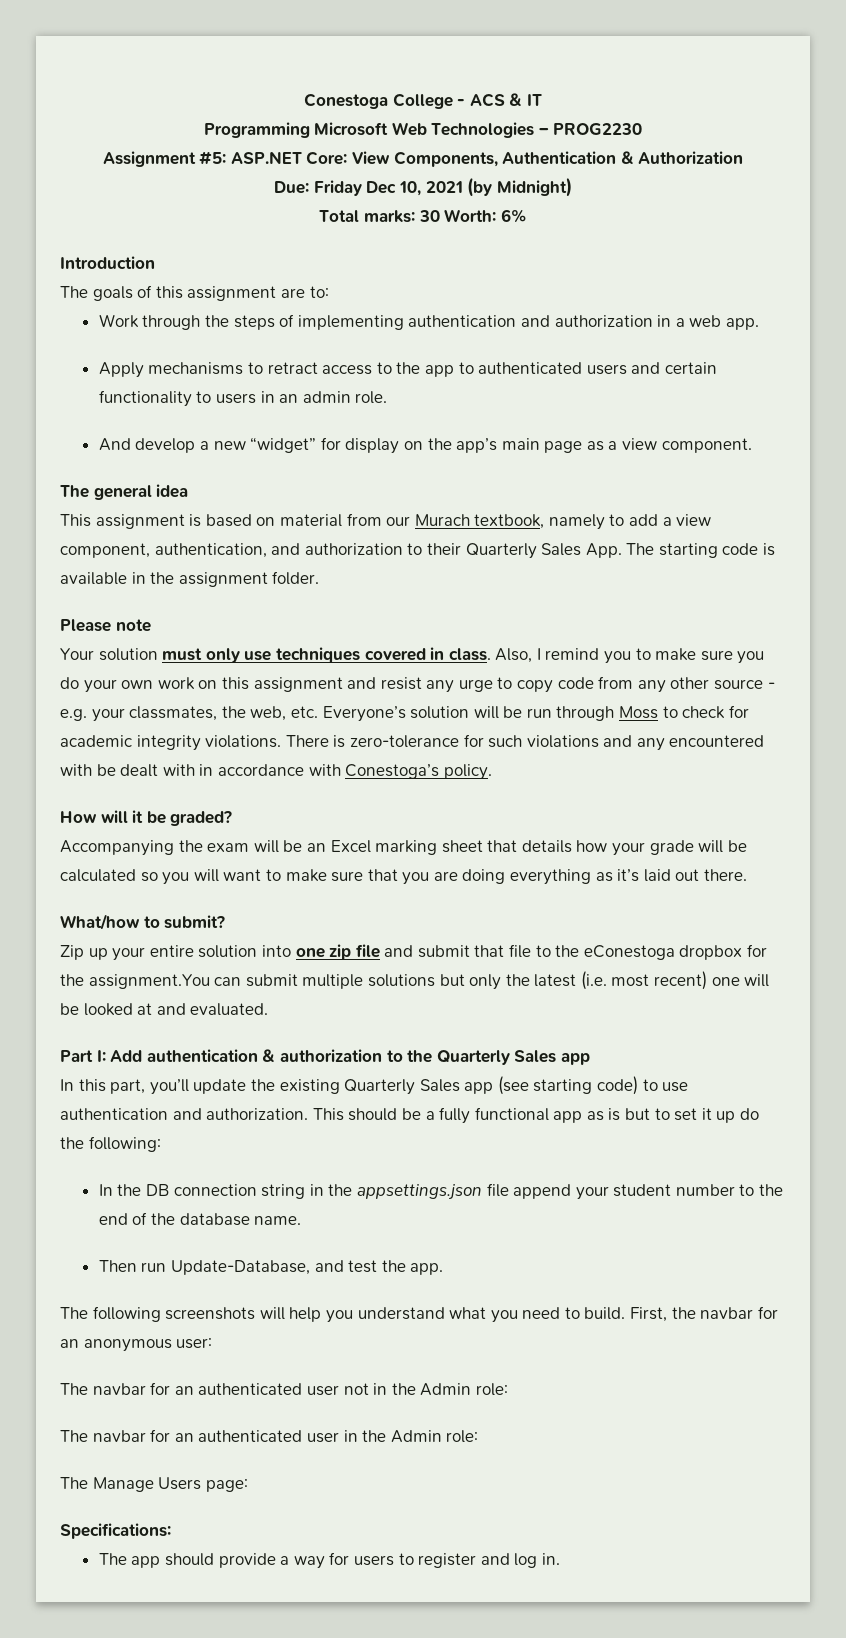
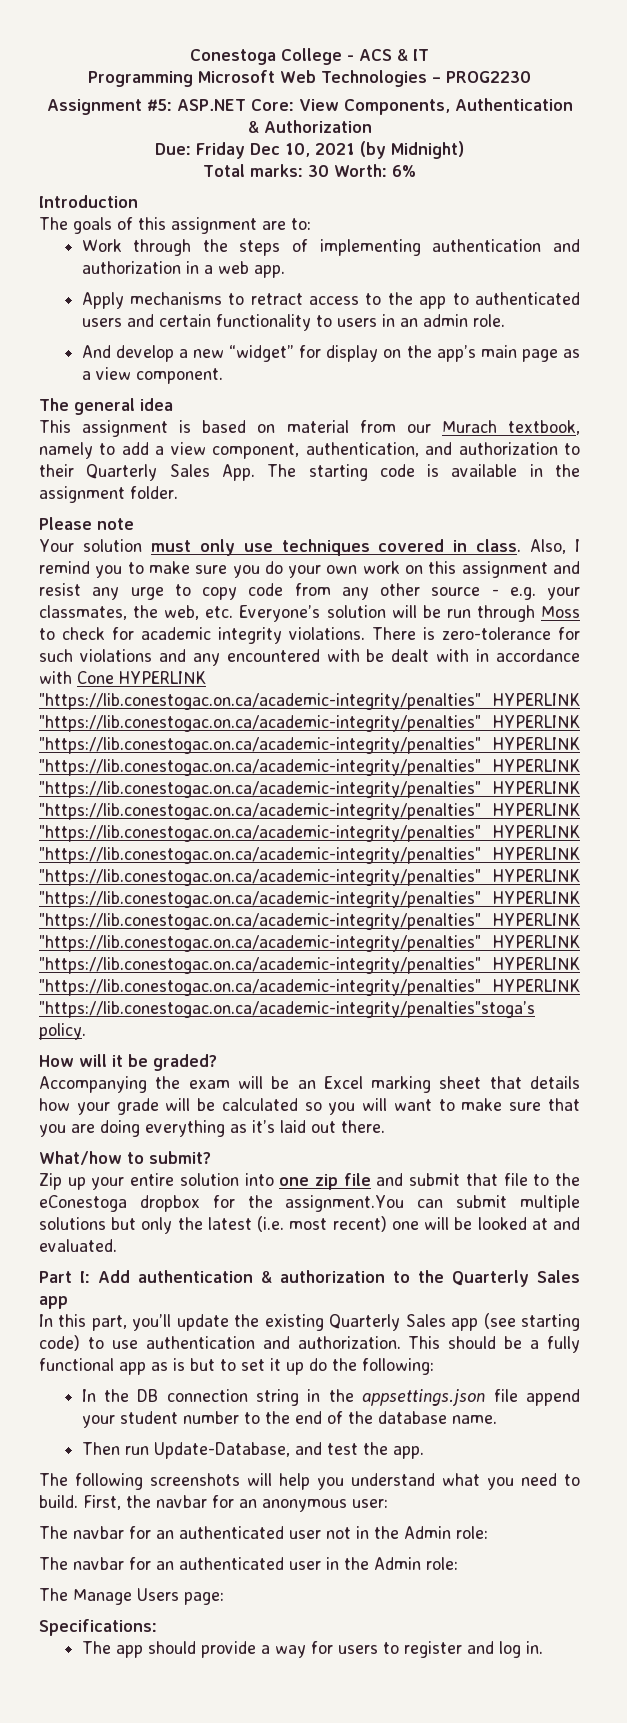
[345,764,440,779] Conestoga’s -> [77,671,206,684] [39,693,580,710] [39,715,580,732] [39,737,580,754] [39,759,580,776] [39,781,580,798] [39,803,580,820] [39,825,580,842] [39,847,580,864] [39,869,580,886] [39,891,580,908] [39,913,580,930] [39,935,580,952] [39,957,580,974] [39,979,580,996] [39,1001,535,1018] Cone HYPERLINK "https://lib.conestogac.on.ca/academic-integrity/penalties" HYPERLINK "https://lib.conestogac.on.ca/academic-integrity/penalties" HYPERLINK "https://lib.conestogac.on.ca/academic-integrity/penalties" HYPERLINK "https://lib.conestogac.on.ca/academic-integrity/penalties" HYPERLINK "https://lib.conestogac.on.ca/academic-integrity/penalties" HYPERLINK "https://lib.conestogac.on.ca/academic-integrity/penalties" HYPERLINK "https://lib.conestogac.on.ca/academic-integrity/penalties" HYPERLINK "https://lib.conestogac.on.ca/academic-integrity/penalties" HYPERLINK "https://lib.conestogac.on.ca/academic-integrity/penalties" HYPERLINK "https://lib.conestogac.on.ca/academic-integrity/penalties" HYPERLINK "https://lib.conestogac.on.ca/academic-integrity/penalties" HYPERLINK "https://lib.conestogac.on.ca/academic-integrity/penalties" HYPERLINK "https://lib.conestogac.on.ca/academic-integrity/penalties" HYPERLINK "https://lib.conestogac.on.ca/academic-integrity/penalties" HYPERLINK "https://lib.conestogac.on.ca/academic-integrity/penalties"stoga’s

